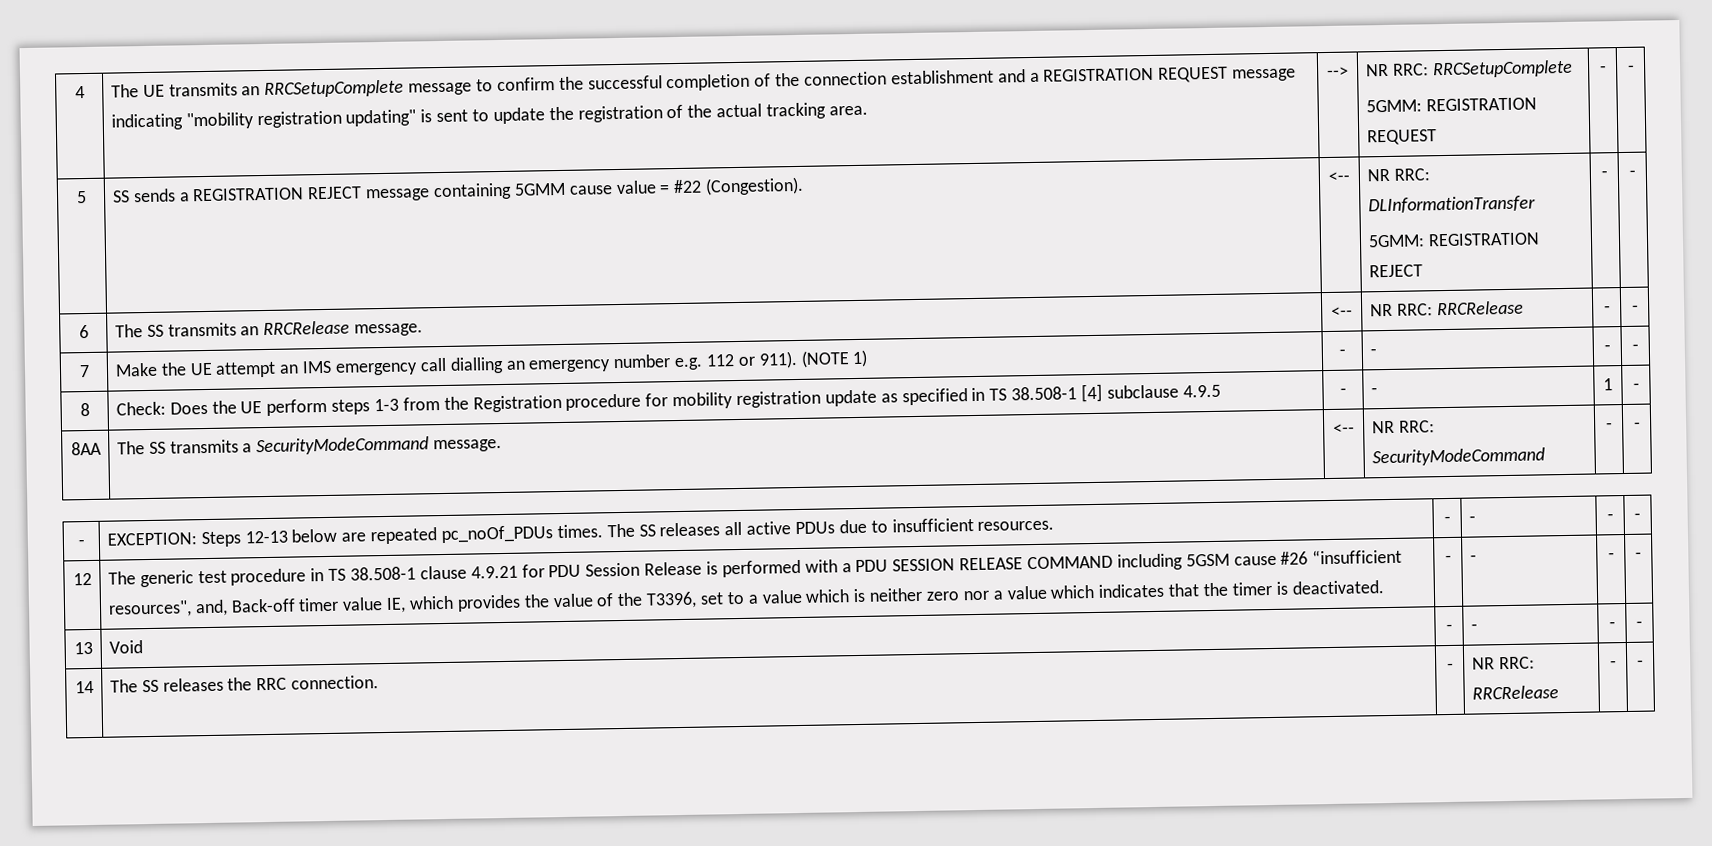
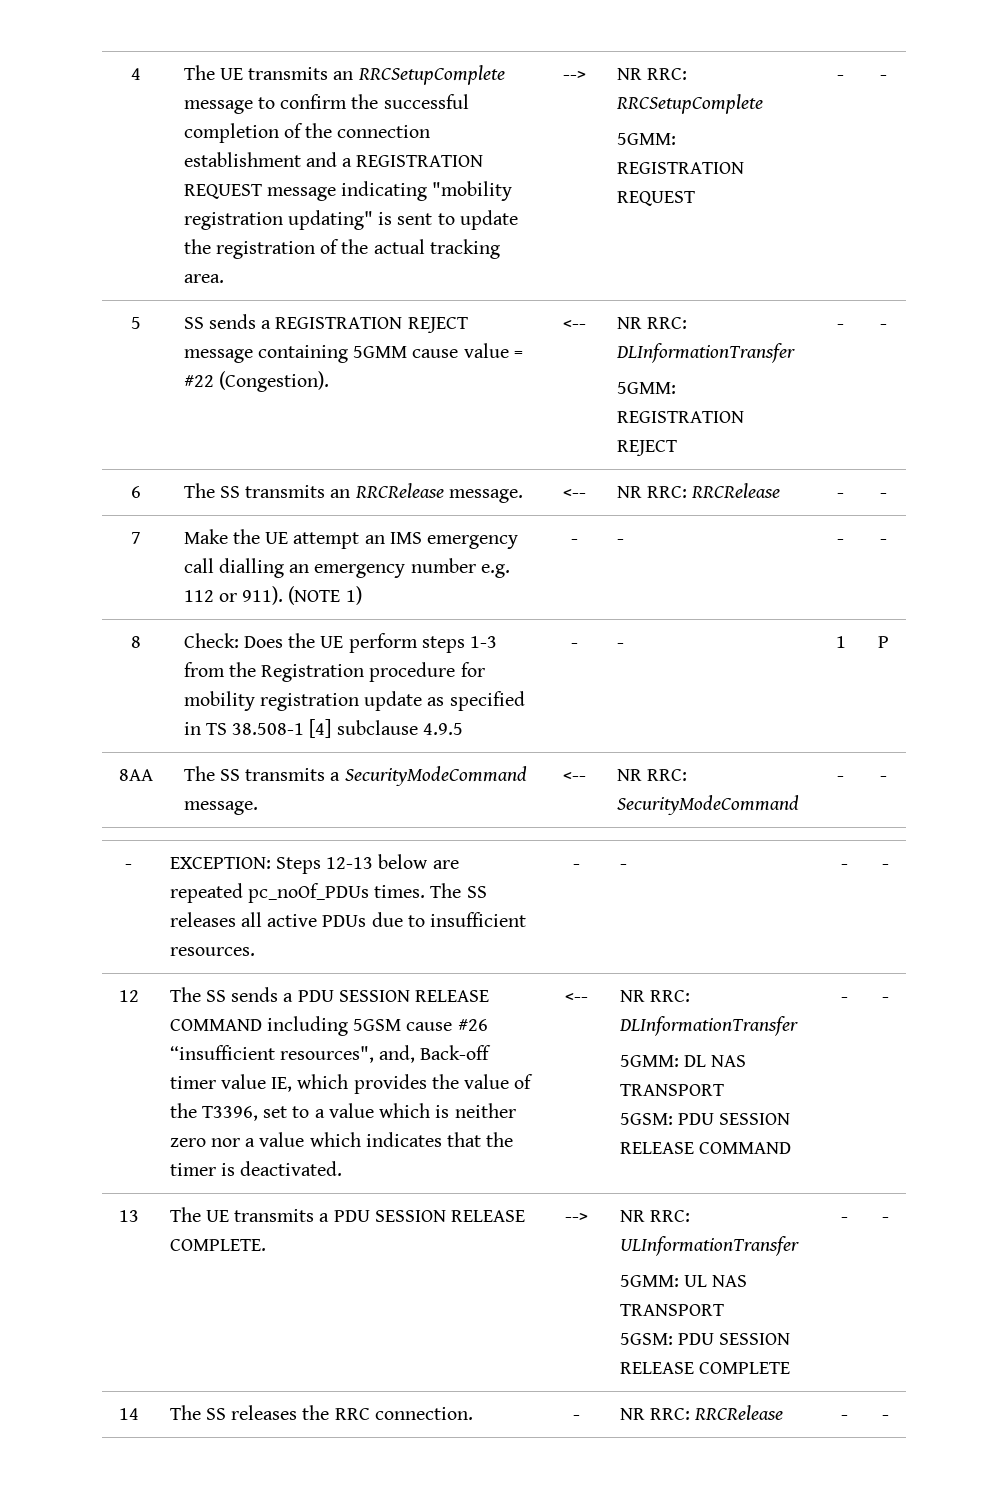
[1632,382,1640,390] - -> [878,636,889,648] P
[139,559,838,588] generic test procedure in TS 38.508-1 clause 4.9.21 for PDU Session Release is performed with -> [205,987,279,1002] SS sends
[1444,554,1452,563] [1469,554,1477,562] [1607,552,1615,560] [1635,551,1642,559] [73,641,93,655] [108,640,143,654] [1445,623,1453,632] [1470,623,1478,631] - | - | - | - // 13 | Void | - | - -> [565,993,588,1002] [619,990,690,1002] [618,1016,798,1036] [619,1055,747,1067] [619,1084,724,1096] [619,1113,791,1125] [619,1142,791,1154] [840,997,848,1002] [881,997,889,1002] [118,1210,139,1222] [169,1207,526,1222] [169,1239,266,1251] [565,1213,588,1222] [619,1210,690,1222] [619,1236,799,1256] [619,1275,748,1287] [619,1304,724,1316] [619,1333,791,1345] [619,1362,790,1374] <-- | NR RRC: DLInformationTransfer // 5GMM: DL NAS TRANSPORT // 5GSM: PDU SESSION RELEASE COMMAND | - | - // 13 | The UE transmits a PDU SESSION RELEASE COMPLETE. | --> | NR RRC: ULInformationTransfer // 5GMM: UL NAS TRANSPORT // 5GSM: PDU SESSION RELEASE COMPLETE

